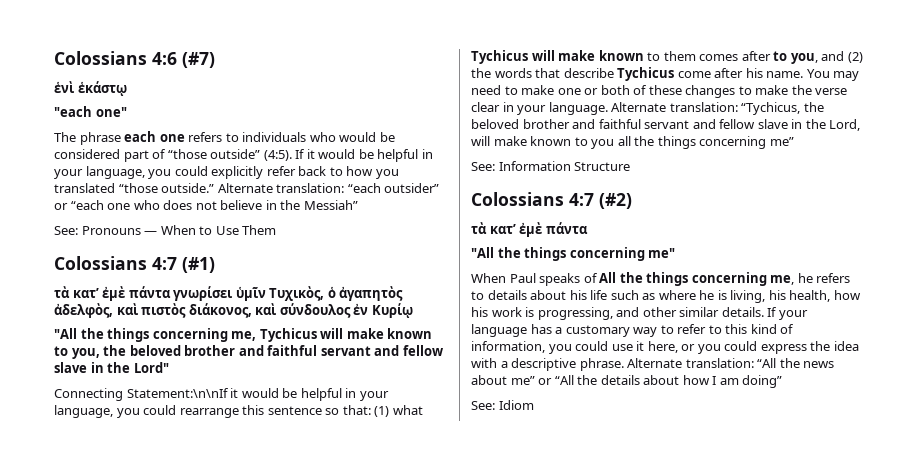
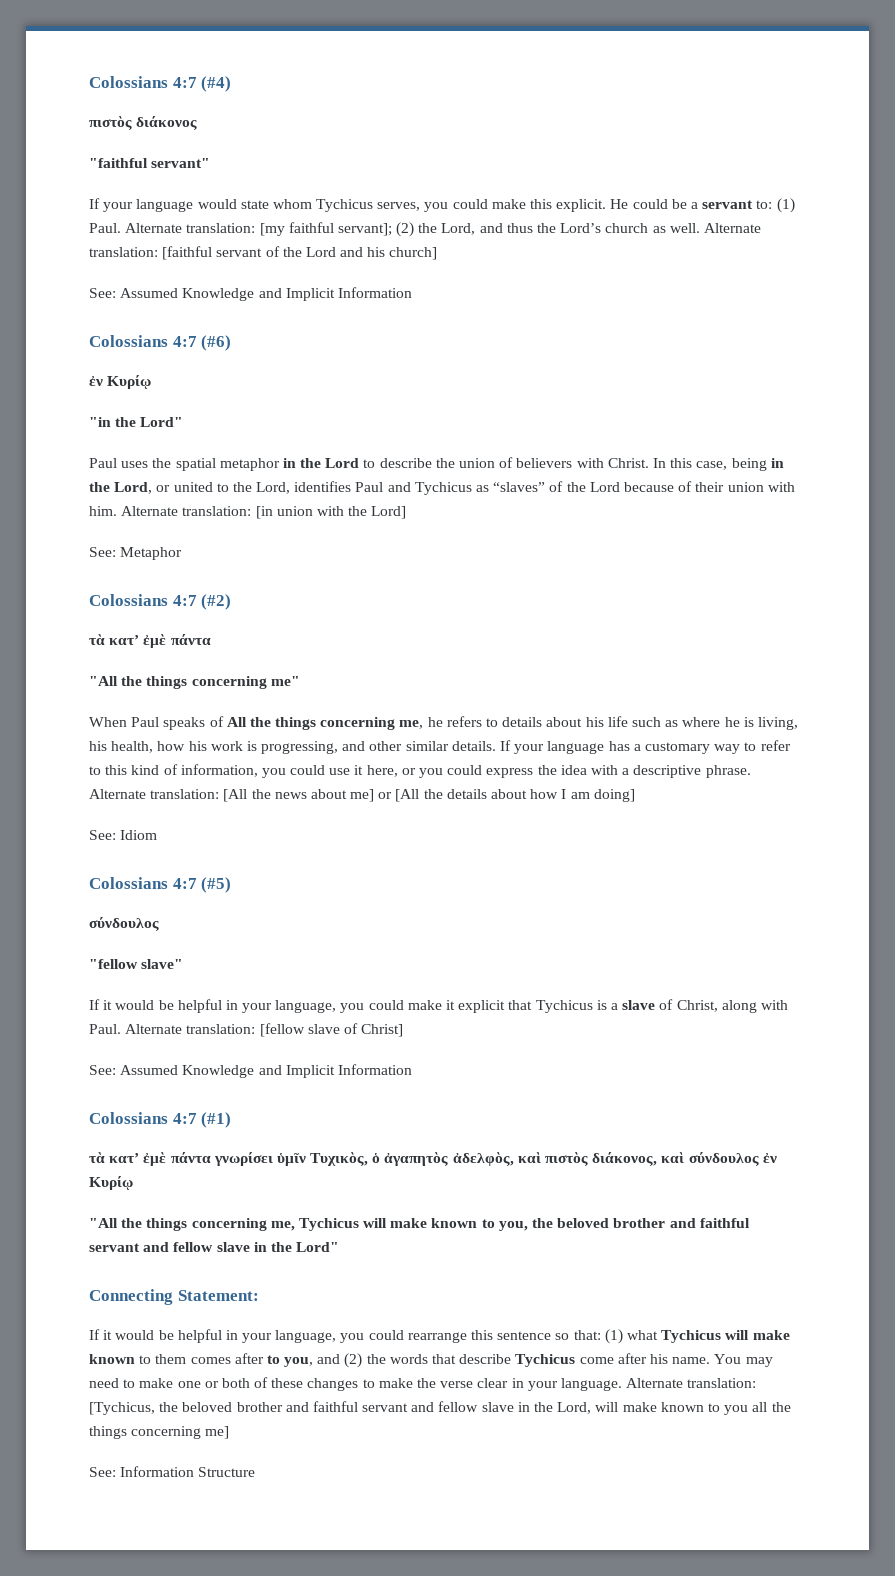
[54,51,215,68] [54,81,127,96] [54,106,127,117] [54,131,395,145] [54,149,433,162] [54,166,399,179] [54,183,440,193] [54,200,358,210] [54,225,277,235] [54,256,215,273] [54,286,404,301] [54,303,413,318] [54,328,433,342] [54,345,443,359] [54,362,169,373] [54,388,389,401] [54,405,423,418] [471,50,863,64] [471,67,860,81] [471,85,848,98] [471,102,824,115] [471,119,861,131] [471,136,794,149] [471,161,631,171] Colossians 4:6 (#7) // ἑνὶ ἑκάστῳ // "each one" // The phrase each one refers to individuals who would be considered part of “those outside” (4:5). If it would be helpful in your language, you could explicitly refer back to how you translated “those outside.” Alternate translation: “each outsider” or “each one who does not believe in the Messiah” // See: Pronouns — When to Use Them // Colossians 4:7 (#1) // τὰ κατ’ ἐμὲ πάντα γνωρίσει ὑμῖν Τυχικὸς, ὁ ἀγαπητὸς ἀδελφὸς, καὶ πιστὸς διάκονος, καὶ σύνδουλος ἐν Κυρίῳ // "All the things concerning me, Tychicus will make known to you, the beloved brother and faithful servant and fellow slave in the Lord" // Connecting Statement:\n\nIf it would be helpful in your language, you could rearrange this sentence so that: (1) what Tychicus will make known to them comes after to you, and (2) the words that describe Tychicus come after his name. You may need to make one or both of these changes to make the verse clear in your language. Alternate translation: “Tychicus, the beloved brother and faithful servant and fellow slave in the Lord, will make known to you all the things concerning me” // See: Information Structure -> [89,76,232,92] [89,116,198,130] [89,158,211,168] [89,198,795,213] [89,222,761,237] [89,246,438,260] [89,287,412,301] [89,335,232,351] [89,375,152,389] [89,417,184,427] [89,457,784,471] [89,481,795,495] [89,506,407,519] [89,547,183,560] Colossians 4:7 (#4) // πιστὸς διάκονος // "faithful servant" // If your language would state whom Tychicus serves, you could make this explicit. He could be a servant to: (1) Paul. Alternate translation: [my faithful servant]; (2) the Lord, and thus the Lord’s church as well. Alternate translation: [faithful servant of the Lord and his church] // See: Assumed Knowledge and Implicit Information // Colossians 4:7 (#6) // ἐν Κυρίῳ // "in the Lord" // Paul uses the spatial metaphor in the Lord to describe the union of believers with Christ. In this case, being in the Lord, or united to the Lord, identifies Paul and Tychicus as “slaves” of the Lord because of their union with him. Alternate translation: [in union with the Lord] // See: Metaphor
[757,358,777,368] “All -> [223,789,248,802] [All
[510,375,574,385] me” or “All -> [350,789,420,802] me] or [All
[742,375,783,388] doing” -> [593,789,635,802] doing]
(534, 405) none -> [89,877,232,893] [89,917,159,931] [89,959,184,969] [89,999,788,1013] [89,1023,404,1037] [89,1064,412,1078] [89,1112,232,1128] [89,1152,777,1166] [89,1176,133,1190] [89,1218,750,1231] [89,1242,340,1252] [89,1289,259,1305] [89,1329,790,1344] [89,1353,773,1368] [89,1377,757,1391] [89,1401,791,1415] [89,1426,230,1439] [89,1466,256,1477] // Colossians 4:7 (#5) // σύνδουλος // "fellow slave" // If it would be helpful in your language, you could make it explicit that Tychicus is a slave of Christ, along with Paul. Alternate translation: [fellow slave of Christ] // See: Assumed Knowledge and Implicit Information // Colossians 4:7 (#1) // τὰ κατ’ ἐμὲ πάντα γνωρίσει ὑμῖν Τυχικὸς, ὁ ἀγαπητὸς ἀδελφὸς, καὶ πιστὸς διάκονος, καὶ σύνδουλος ἐν Κυρίῳ // "All the things concerning me, Tychicus will make known to you, the beloved brother and faithful servant and fellow slave in the Lord" // Connecting Statement: // If it would be helpful in your language, you could rearrange this sentence so that: (1) what Tychicus will make known to them comes after to you, and (2) the words that describe Tychicus come after his name. You may need to make one or both of these changes to make the verse clear in your language. Alternate translation: [Tychicus, the beloved brother and faithful servant and fellow slave in the Lord, will make known to you all the things concerning me] // See: Information Structure

